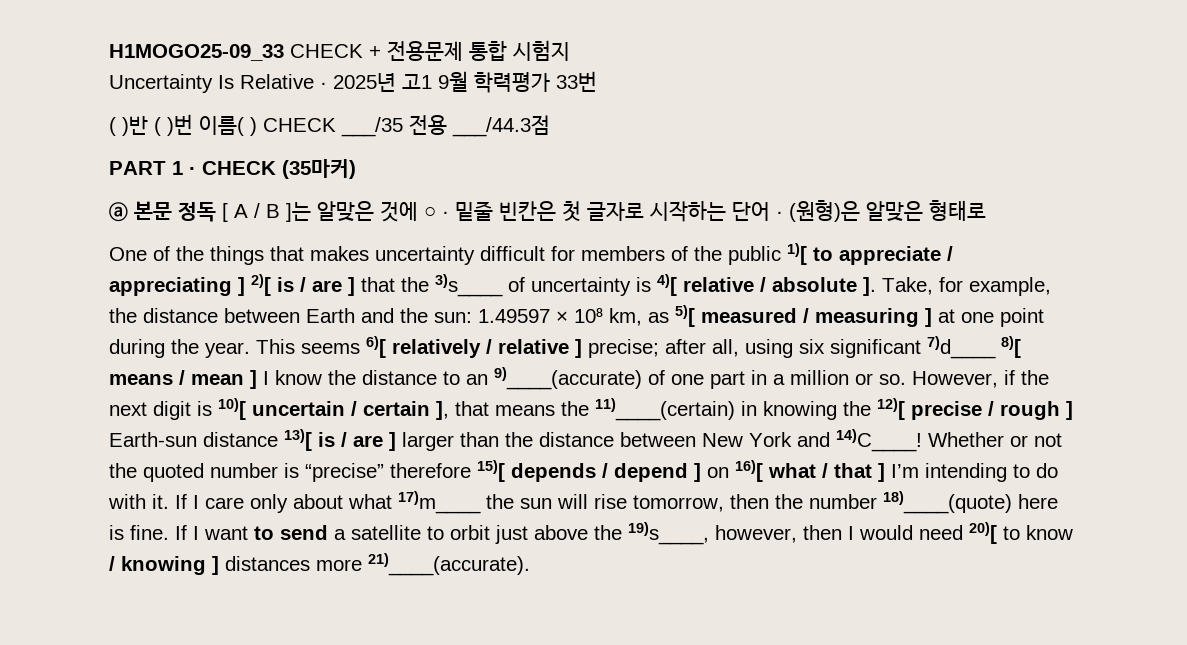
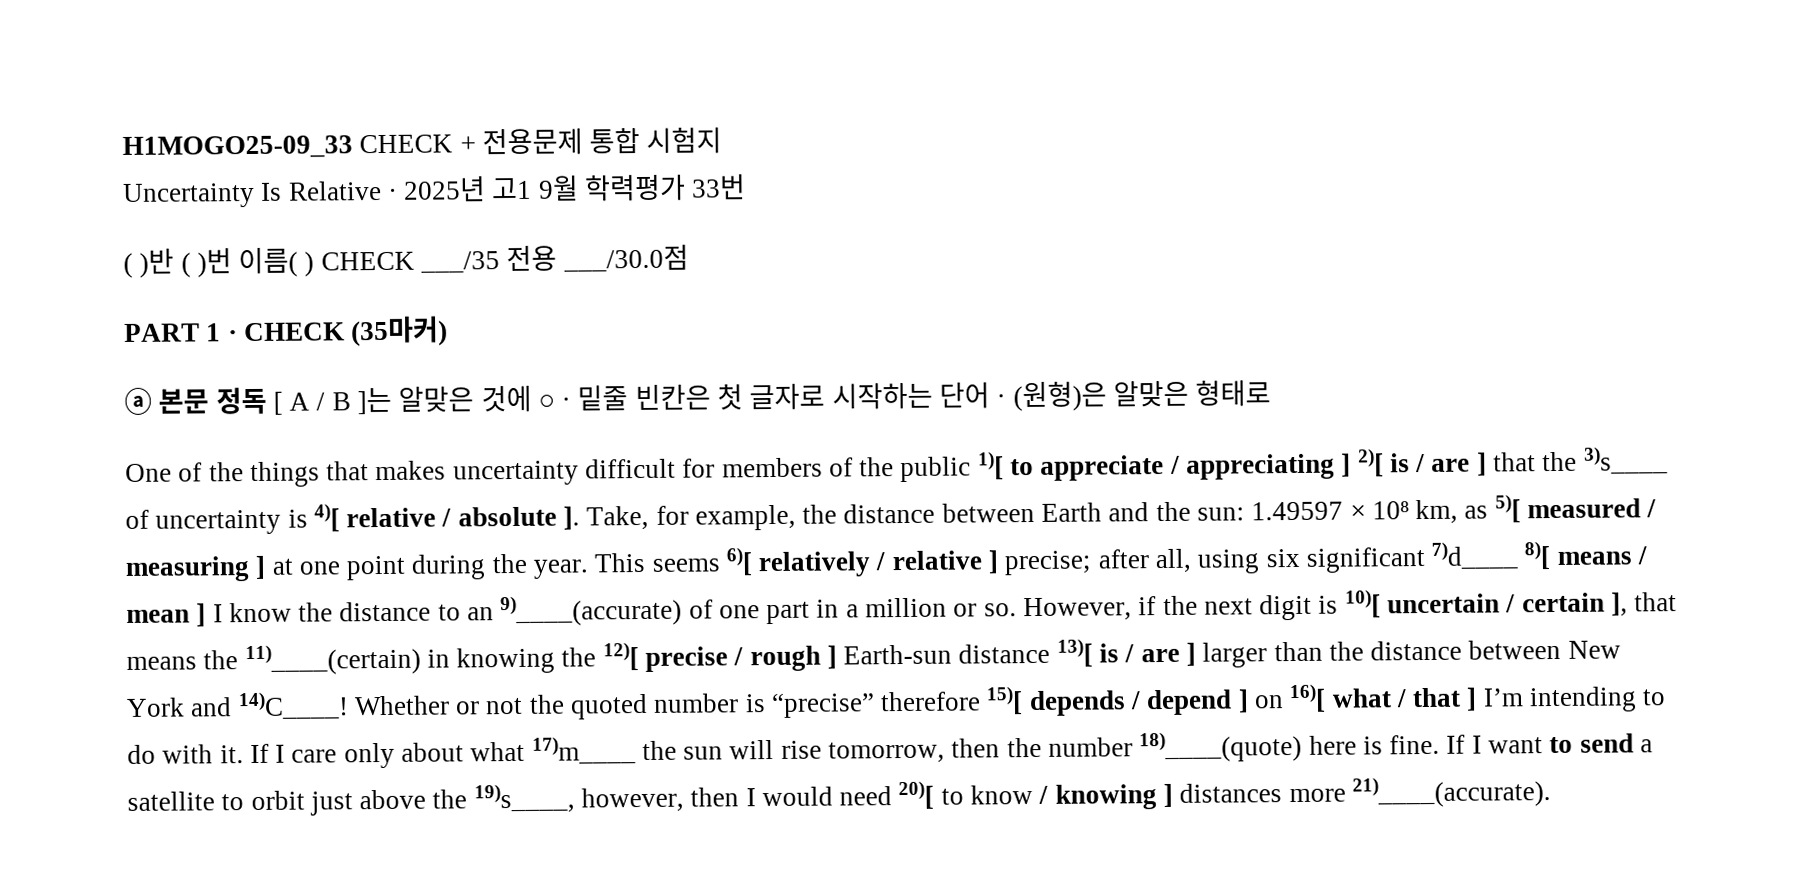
[452,115,550,137] ___/44.3점 -> [562,244,689,273] ___/30.0점

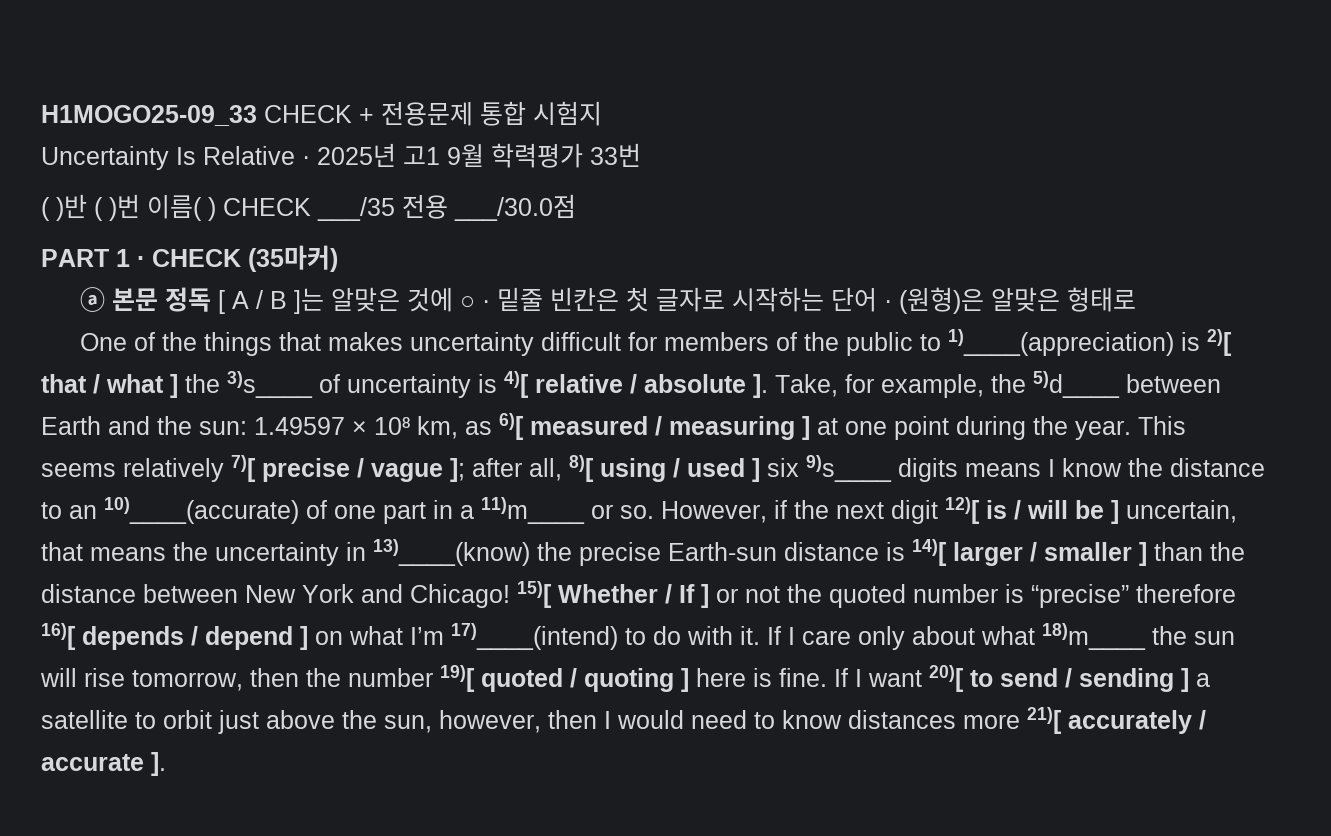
[977,448,1536,481] 1)[ to appreciate / appreciating ] 2)[ is / are ] that -> [919,329,1232,356] [41,374,178,398] to 1)____(appreciation) is 2)[ that / what ]
[843,503,936,524] distance -> [1033,371,1120,398] 5)d____
[1494,494,1521,523] 5)[ -> [499,413,524,440] 6)[
[725,541,1647,578] [126,603,207,627] 6)[ relatively / relative ] precise; after all, using six significant 7)d____ 8)[ means / mean ] -> [123,455,1041,482] relatively 7)[ precise / vague ]; after all, 8)[ using / used ] six 9)s____ digits means
[500,594,683,627] 9)____(accurate) -> [104,497,299,524] 10)____(accurate)
[865,597,948,618] million -> [481,497,585,524] 11)m____
[1318,589,1678,618] [126,638,1268,676] is 10)[ uncertain / certain ], that means the 11)____(certain) in knowing the 12)[ precise / rough ] Earth-sun distance 13)[ is / are ] larger -> [945,497,1237,524] [41,539,1147,566] 12)[ is / will be ] uncertain, that means the uncertainty in 13)____(know) the precise Earth-sun distance is 14)[ larger / smaller ]
[237,691,450,721] 14)C____! Whether -> [410,581,709,608] Chicago! 15)[ Whether / If ]
[986,686,1024,715] 15)[ -> [41,623,76,650] 16)[
[1289,683,1637,713] 16)[ what / that ] I’m intending -> [349,623,618,650] what I’m 17)____(intend)
[531,736,636,765] 17)m____ -> [1042,623,1146,650] 18)m____
[1139,730,1303,763] 18)____(quote) -> [440,665,689,692] 19)[ quoted / quoting ]
(1543, 745) none -> [929,665,964,692] 20)[
(1634, 743) none -> [1065,668,1189,692] / sending ]
[473,783,575,814] 19)s____, -> [384,715,432,733] sun,
[898,780,935,810] 20)[ -> (747, 719) none
[1038,776,1551,810] / knowing ] distances more 21)____(accurate). -> [848,707,1206,734] [41,752,166,776] distances more 21)[ accurately / accurate ].

